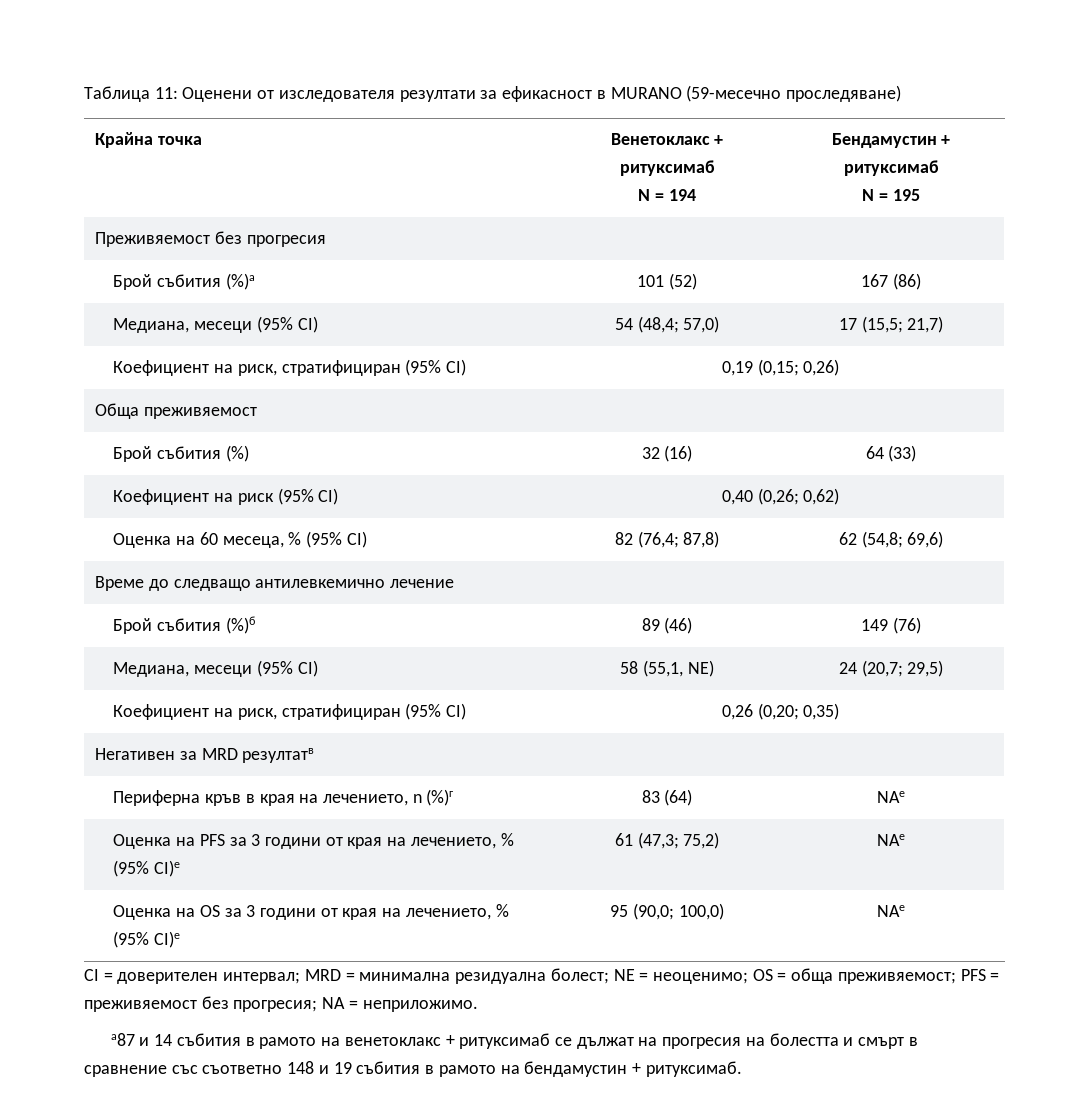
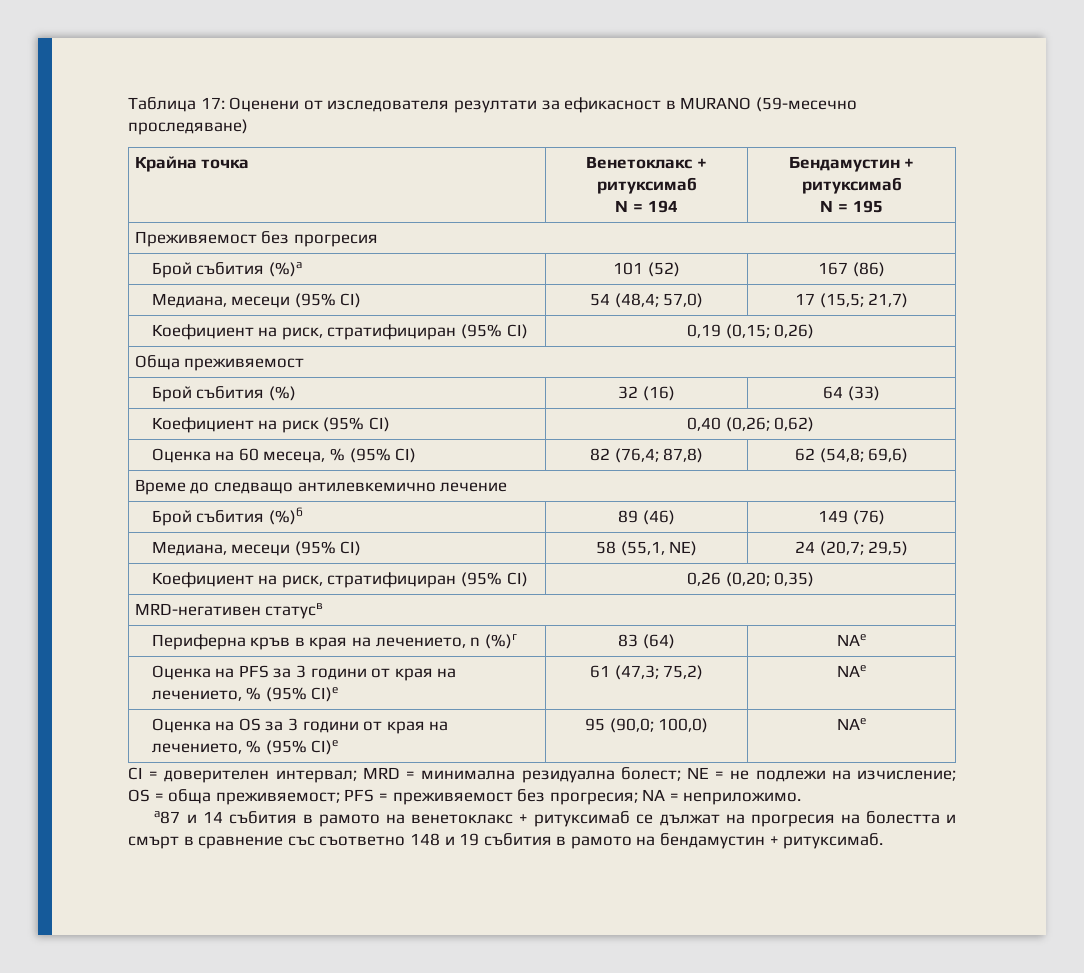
[154,87,178,99] 11: -> [200,97,225,109] 17:
[95,748,315,763] Негативен за MRD резултатв -> [134,603,324,619] MRD-негативен статусв
[652,972,748,984] неоценимо; -> [730,770,956,782] не подлежи на изчисление;

